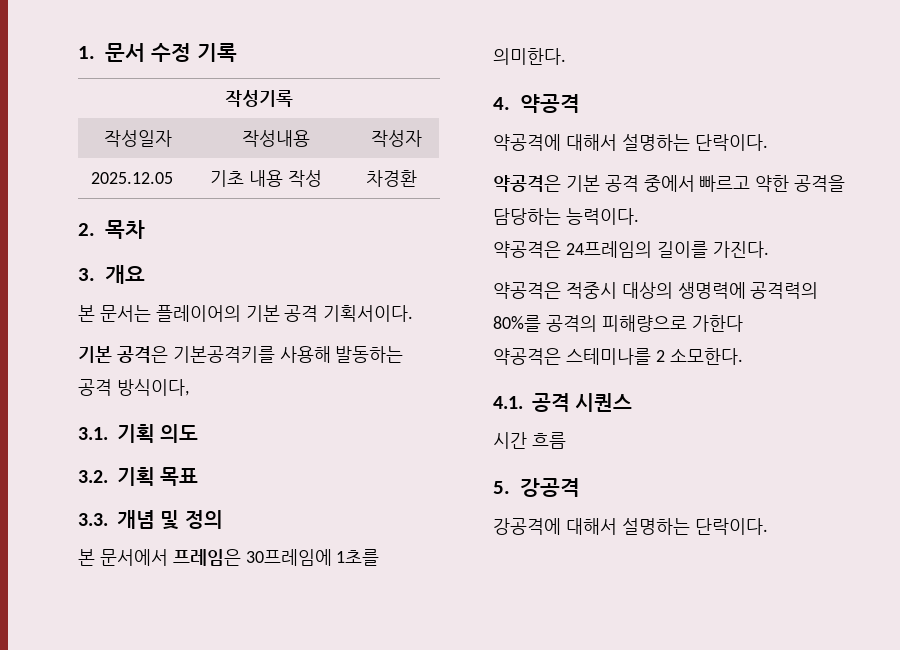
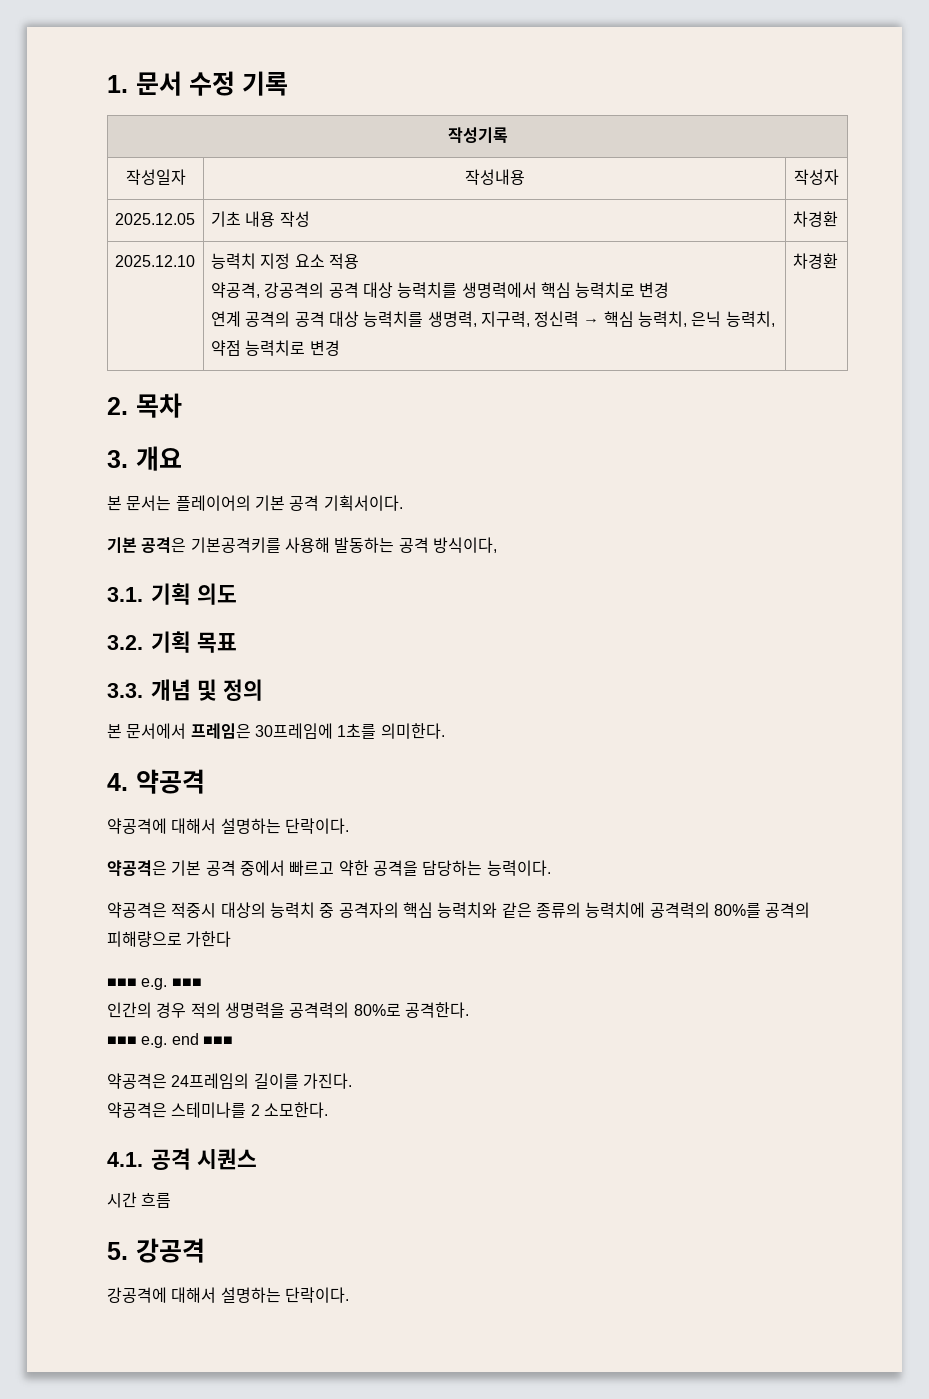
(418, 178) none -> [114,255,195,267] [210,253,359,269] [210,282,670,298] [210,311,775,327] [210,340,340,356] [792,253,838,269] // 2025.12.10 | 능력치 지정 요소 적용 // 약공격, 강공격의 공격 대상 능력치를 생명력에서 핵심 능력치로 변경 // 연계 공격의 공격 대상 능력치를 생명력, 지구력, 정신력 → 핵심 능력치, 은닉 능력치, 약점 능력치로 변경 | 차경환
[493,241,769,258] // 약공격은 24프레임의 길이를 가진다. -> (551, 868) none
[677,282,746,299] 생명력에 -> [269,902,646,918] 능력치 중 공격자의 핵심 능력치와 같은 종류의 능력치에
(743, 323) none -> [107,978,202,990] [107,1002,469,1018] [107,1033,233,1048] [107,1073,352,1089] // ■■■ e.g. ■■■ // 인간의 경우 적의 생명력을 공격력의 80%로 공격한다. // ■■■ e.g. end ■■■ // 약공격은 24프레임의 길이를 가진다.

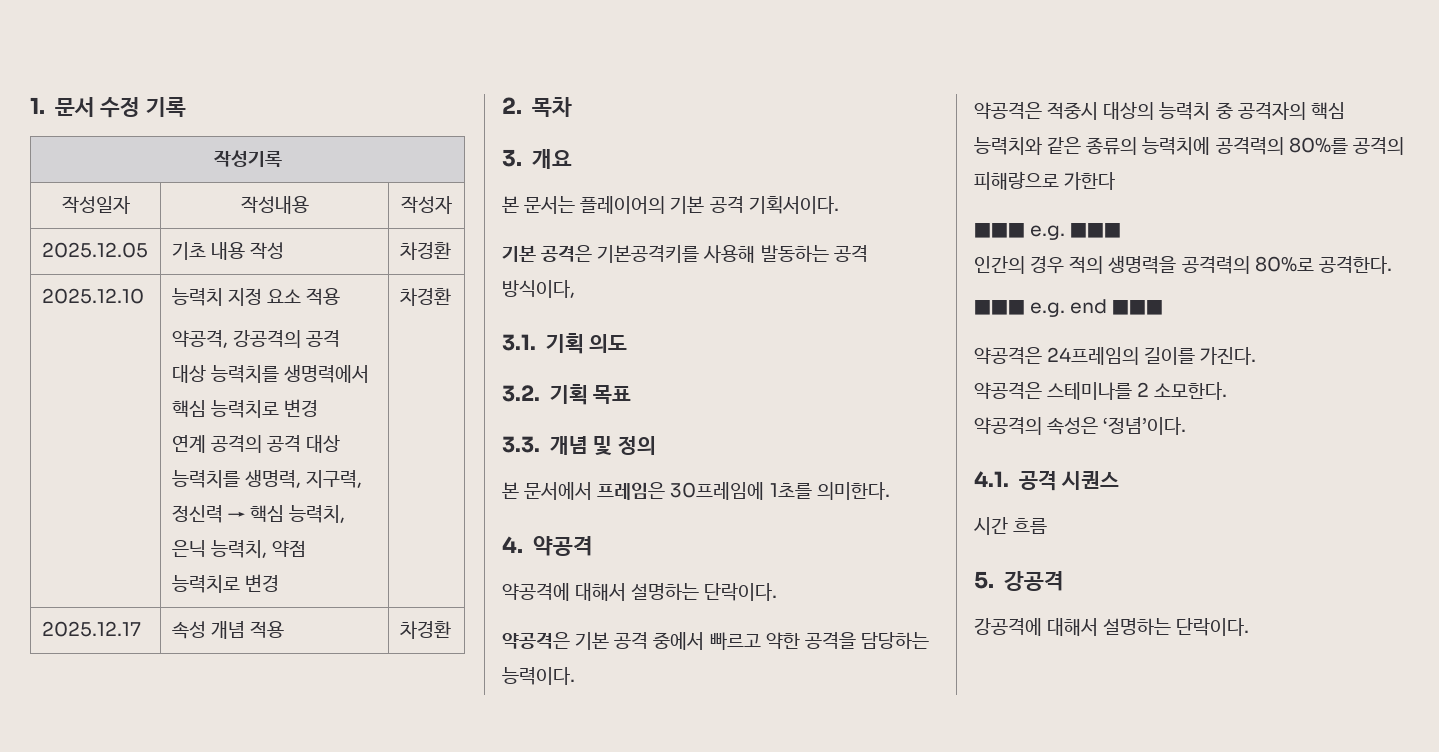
(838, 261) none -> [41,621,141,637] [171,621,284,639] [399,621,451,639] // 2025.12.17 | 속성 개념 적용 | 차경환
(328, 1110) none -> [974,417,1187,435] // 약공격의 속성은 ‘정념’이다.

